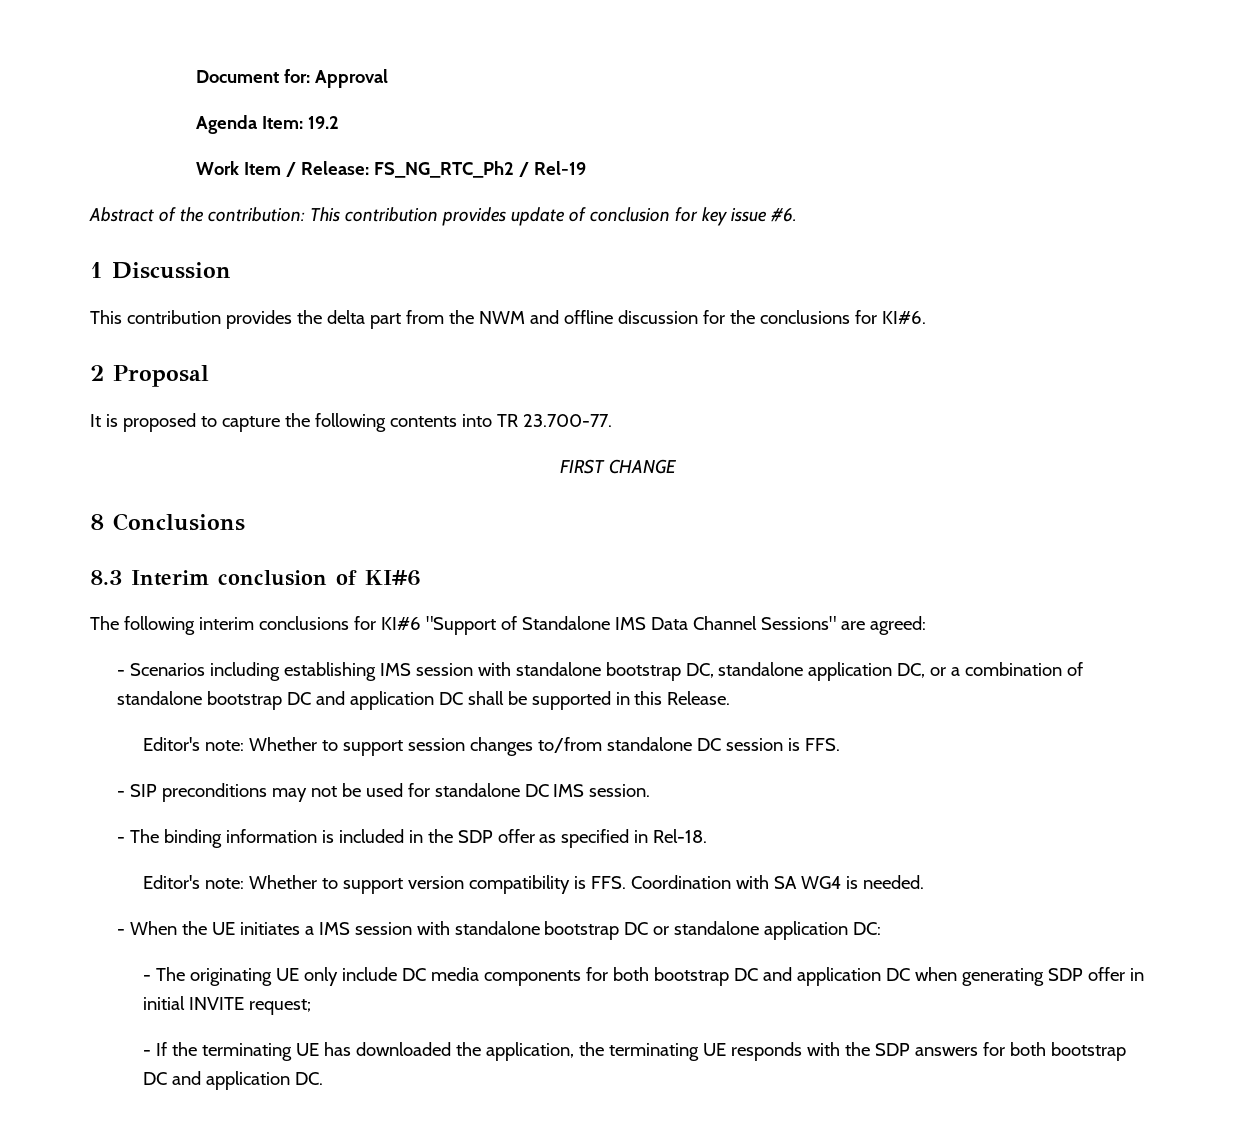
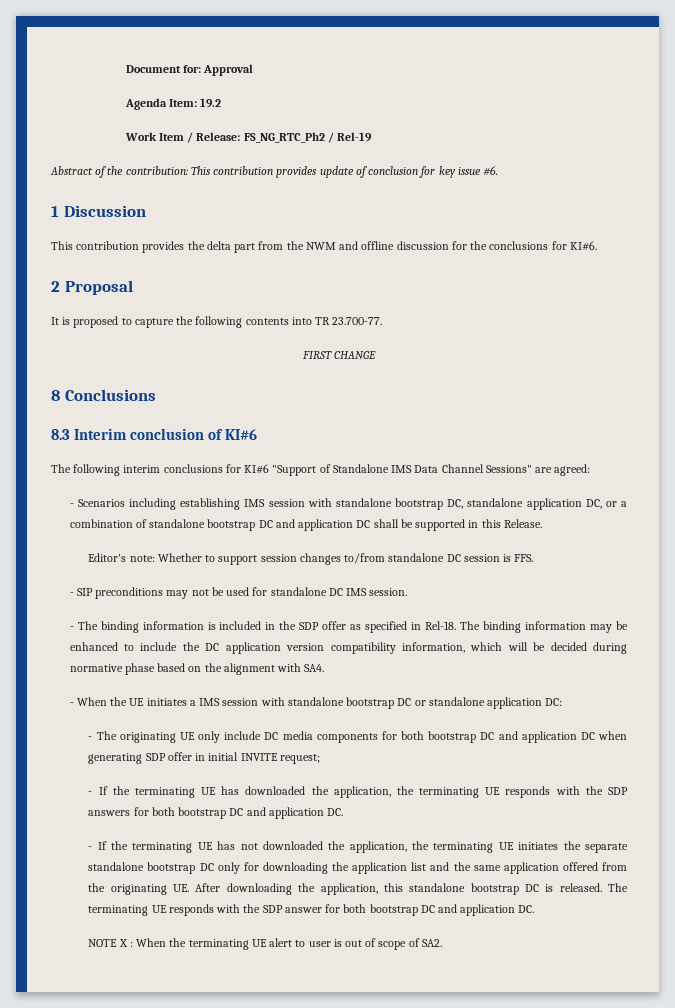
[143,875,925,894] // Editor's note: Whether to support version compatibility is FFS. Coordination with SA WG4 is needed. -> [460,621,629,633] [69,642,628,654] [69,663,325,675] The binding information may be enhanced to include the DC application version compatibility information, which will be decided during normative phase based on the alignment with SA4.
(324, 1078) none -> [88,841,629,853] [88,862,627,874] [88,883,628,895] [88,904,535,916] [88,938,442,950] // - If the terminating UE has not downloaded the application, the terminating UE initiates the separate standalone bootstrap DC only for downloading the application list and the same application offered from the originating UE. After downloading the application, this standalone bootstrap DC is released. The terminating UE responds with the SDP answer for both bootstrap DC and application DC. // NOTE X : When the terminating UE alert to user is out of scope of SA2.

